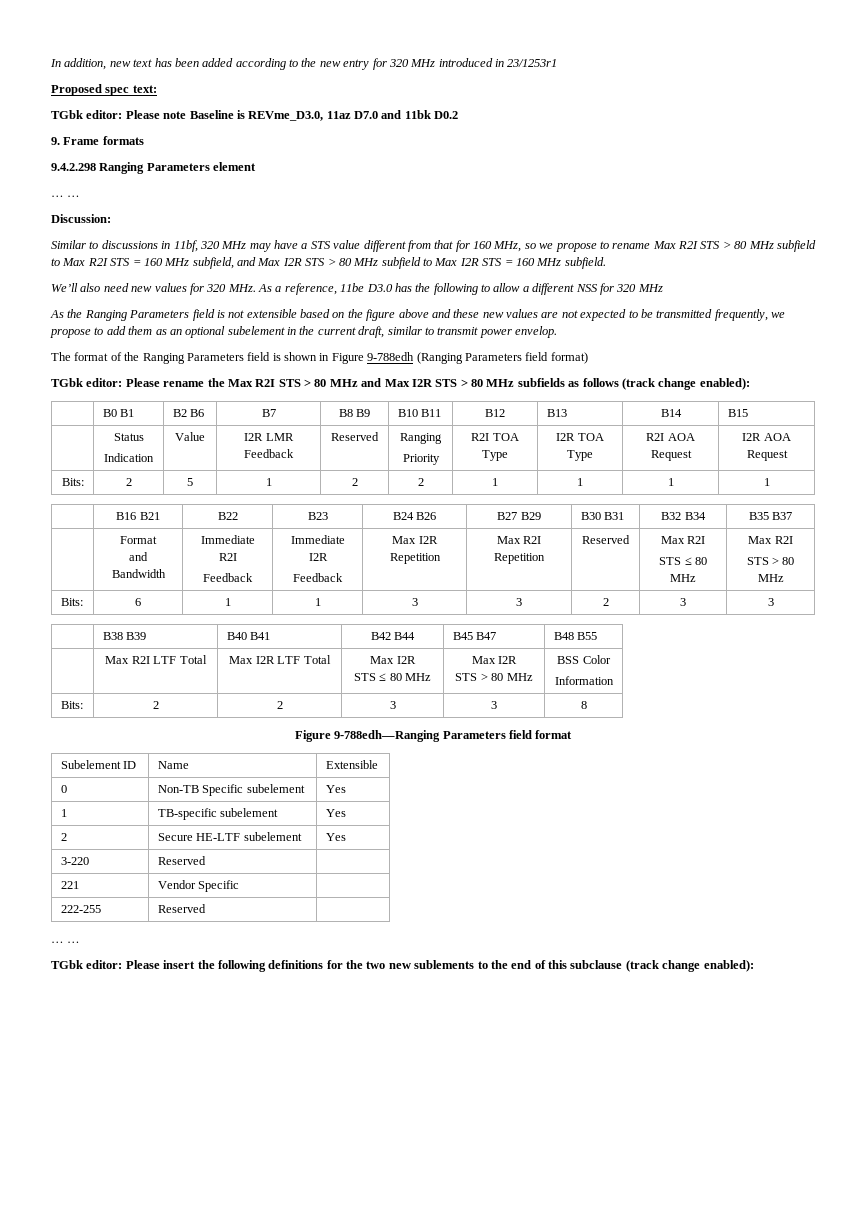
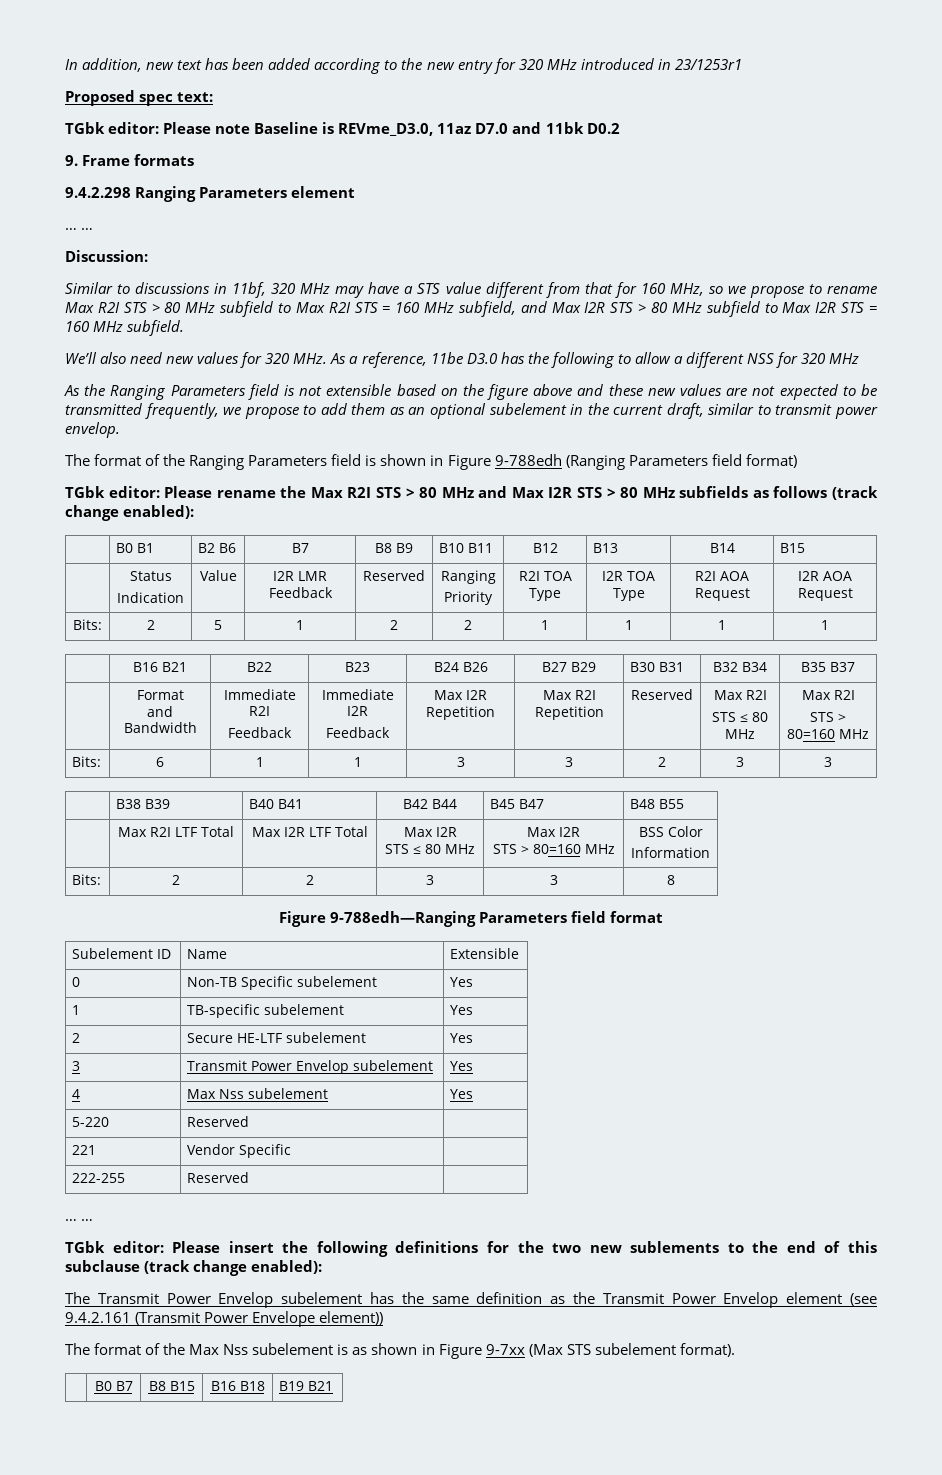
[782,557,795,565] 80 -> [787,729,835,739] 80=160
[491,673,504,681] 80 -> [532,844,581,854] 80=160
[60,857,89,865] 3-220 -> [72,1061,81,1071] [187,1060,434,1074] [450,1061,474,1071] [72,1089,81,1099] [187,1088,329,1099] [450,1089,474,1099] [72,1117,110,1127] 3 | Transmit Power Envelop subelement | Yes // 4 | Max Nss subelement | Yes // 5-220
(754, 966) none -> [65,1292,877,1308] [65,1311,384,1327] [65,1343,735,1359] [94,1381,133,1391] [148,1381,195,1391] [210,1381,265,1391] [279,1381,334,1391] // The Transmit Power Envelop subelement has the same definition as the Transmit Power Envelop element (see 9.4.2.161 (Transmit Power Envelope element)) // The format of the Max Nss subelement is as shown in Figure 9-7xx (Max STS subelement format). // | B0 B7 | B8 B15 | B16 B18 | B19 B21

